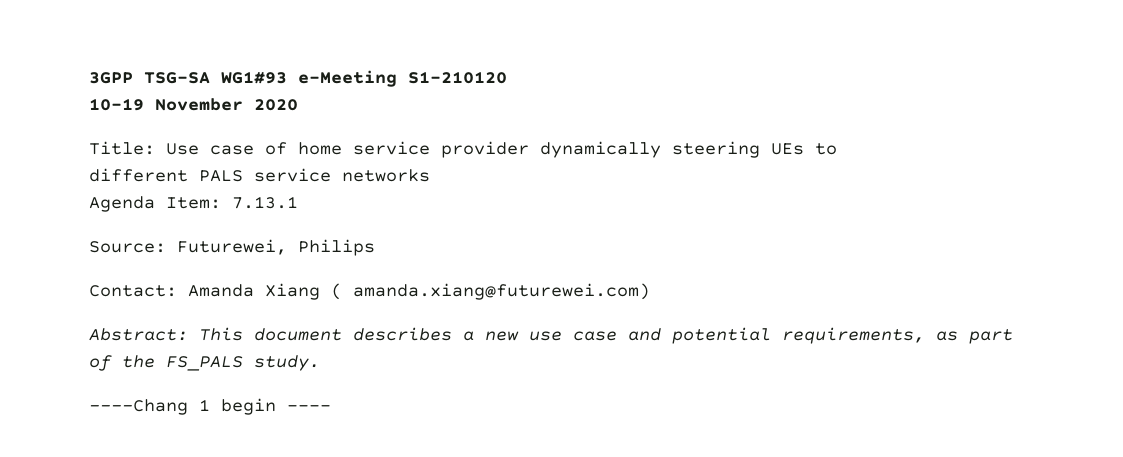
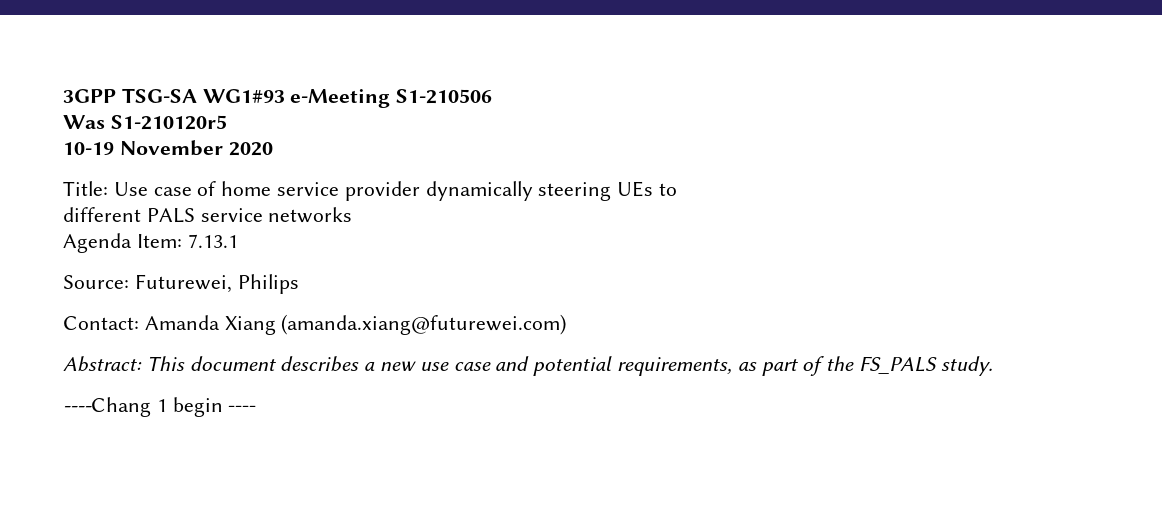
[408,71,507,84] S1-210120 -> [396,89,493,104] [63,115,227,130] S1-210506 // Was S1-210120r5
[331,283,650,300] ( amanda.xiang@futurewei.com) -> [281,314,567,335] (amanda.xiang@futurewei.com)

